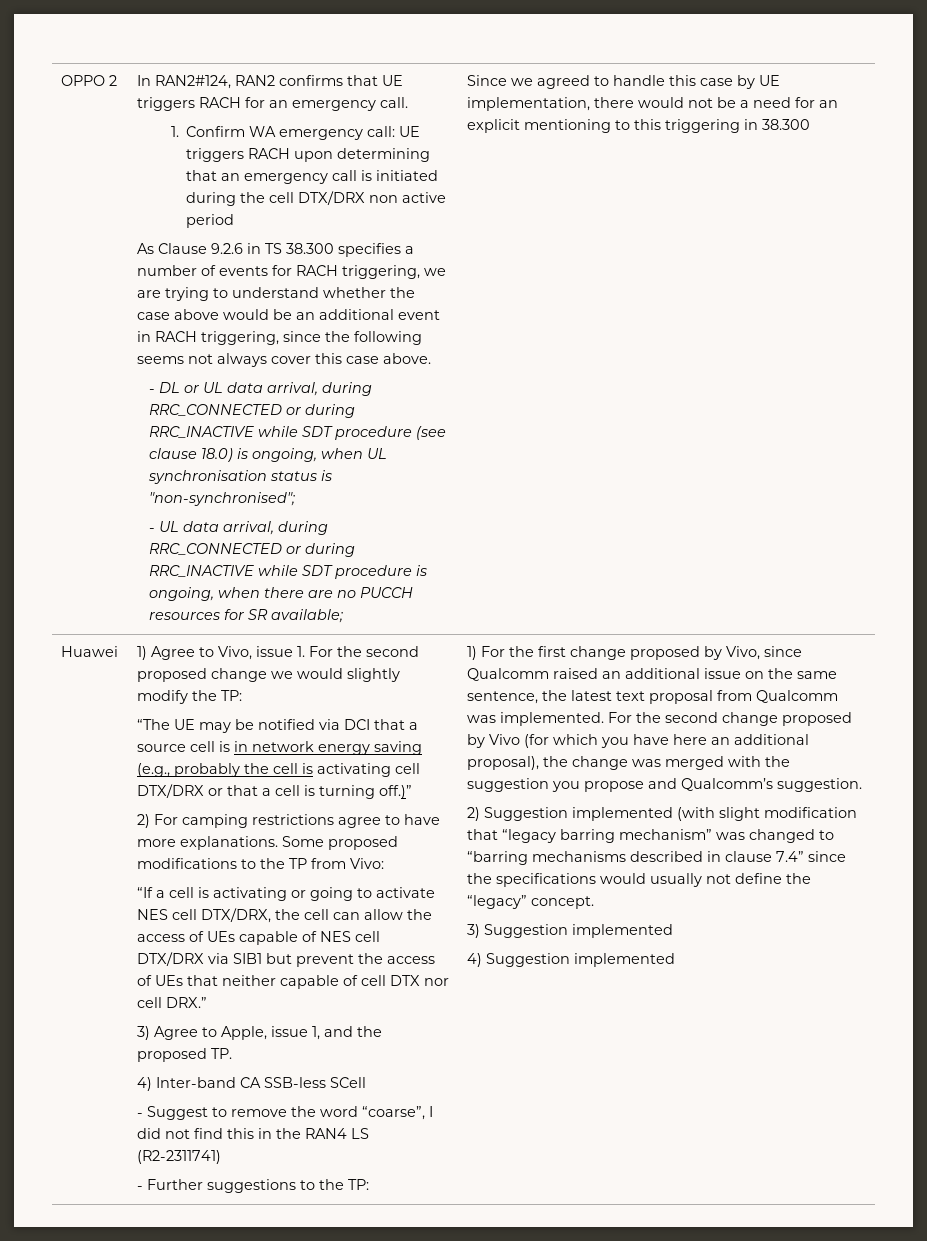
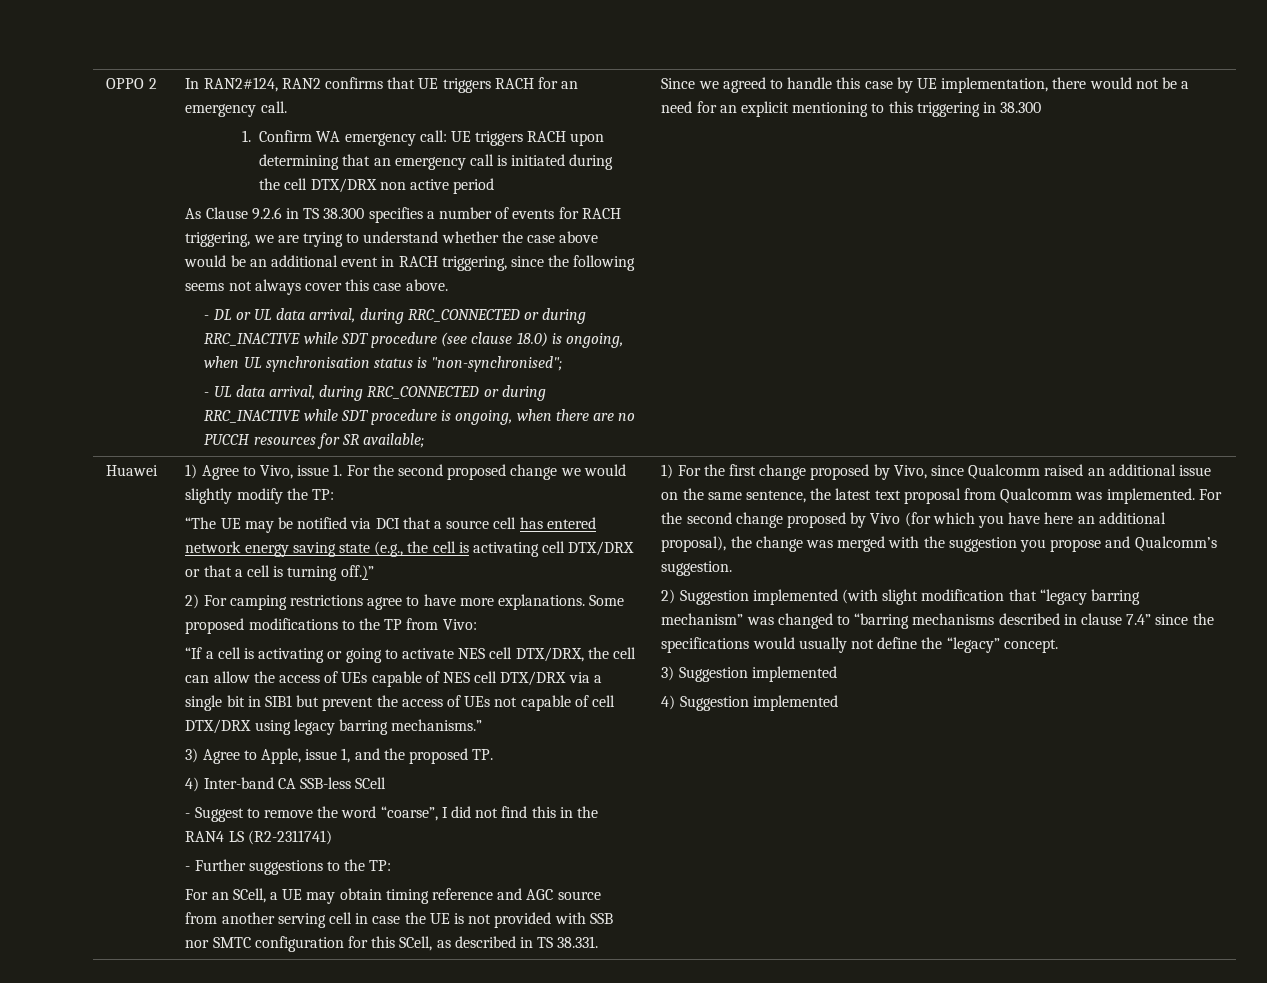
[219,741,249,752] is in -> [519,517,596,529] has entered
[137,763,241,777] (e.g., probably -> [339,541,404,557] state (e.g.,
(230, 958) none -> [593,675,602,683] [185,695,261,711] a single bit in
[187,975,277,986] that neither -> [494,697,518,707] not
[390,975,450,986] [137,997,208,1008] DTX nor cell DRX.” -> [185,719,483,735] DTX/DRX using legacy barring mechanisms.”
(370, 1184) none -> [185,888,601,904] [185,912,613,928] [185,936,599,952] // For an SCell, a UE may obtain timing reference and AGC source from another serving cell in case the UE is not provided with SSB nor SMTC configuration for this SCell, as described in TS 38.331.

